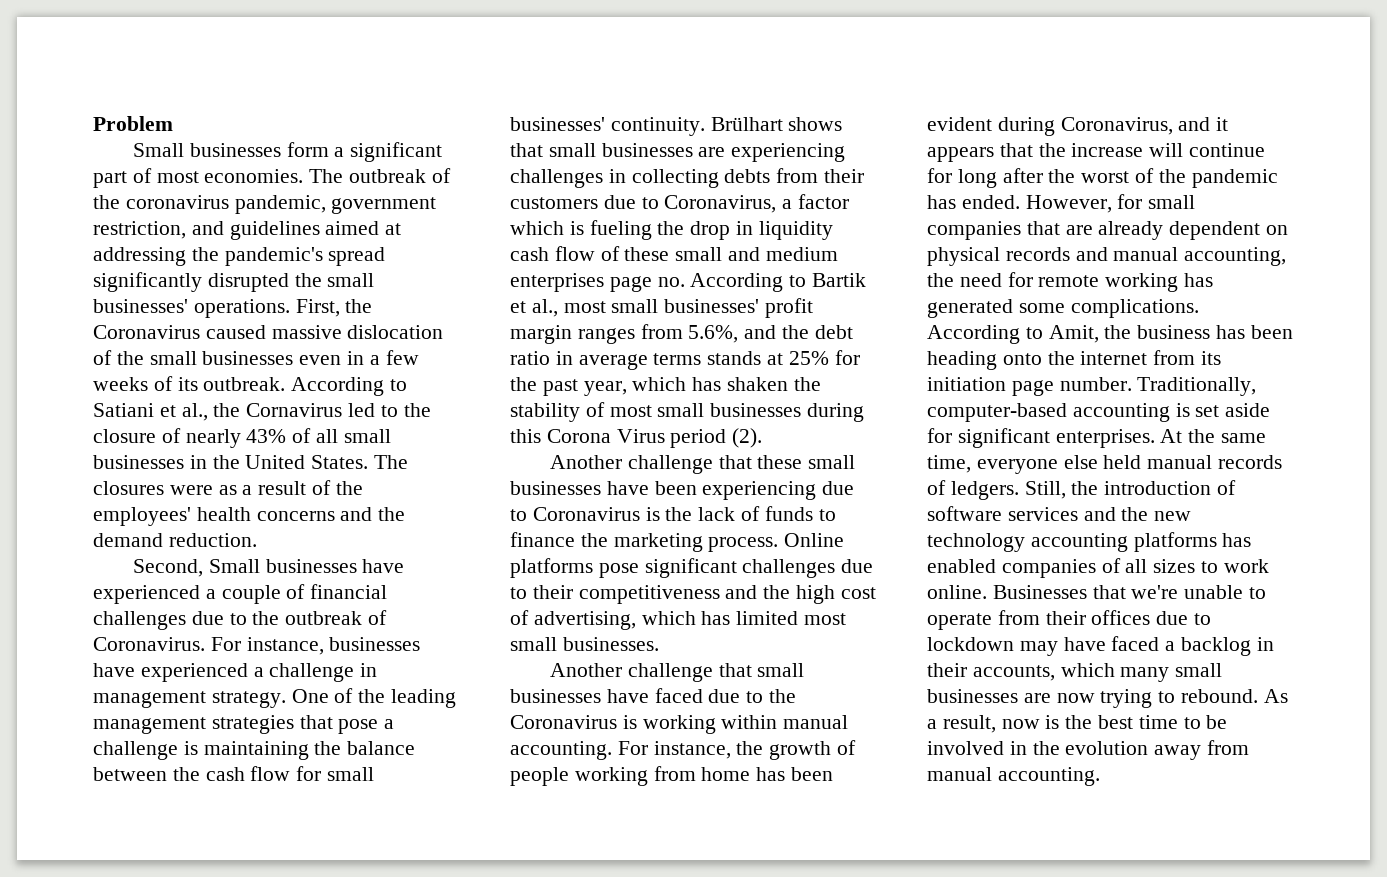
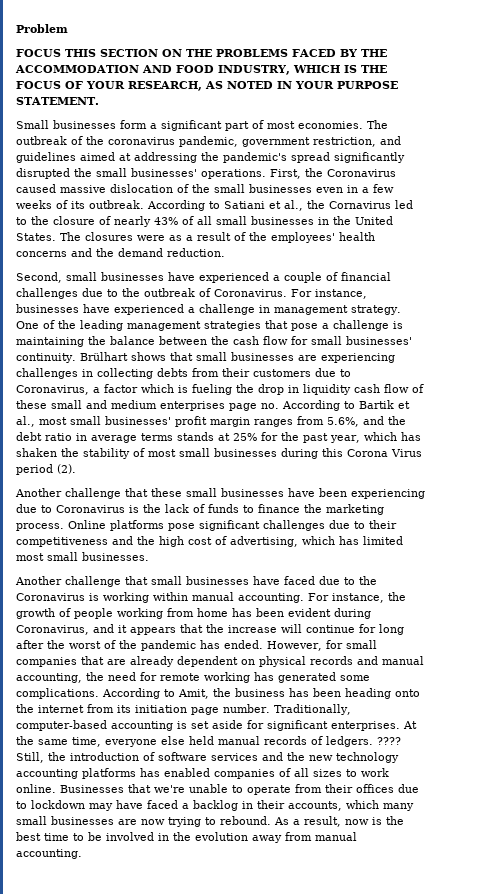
(173, 123) none -> [16,49,387,57] [15,65,387,75] [16,81,398,91] [16,97,99,105] // FOCUS THIS SECTION ON THE PROBLEMS FACED BY THE ACCOMMODATION AND FOOD INDUSTRY, WHICH IS THE FOCUS OF YOUR RESEARCH, AS NOTED IN YOUR PURPOSE STATEMENT.
[208,559,260,573] Small -> [66,272,97,281] small
(1019, 490) none -> [377,737,401,745] ????

